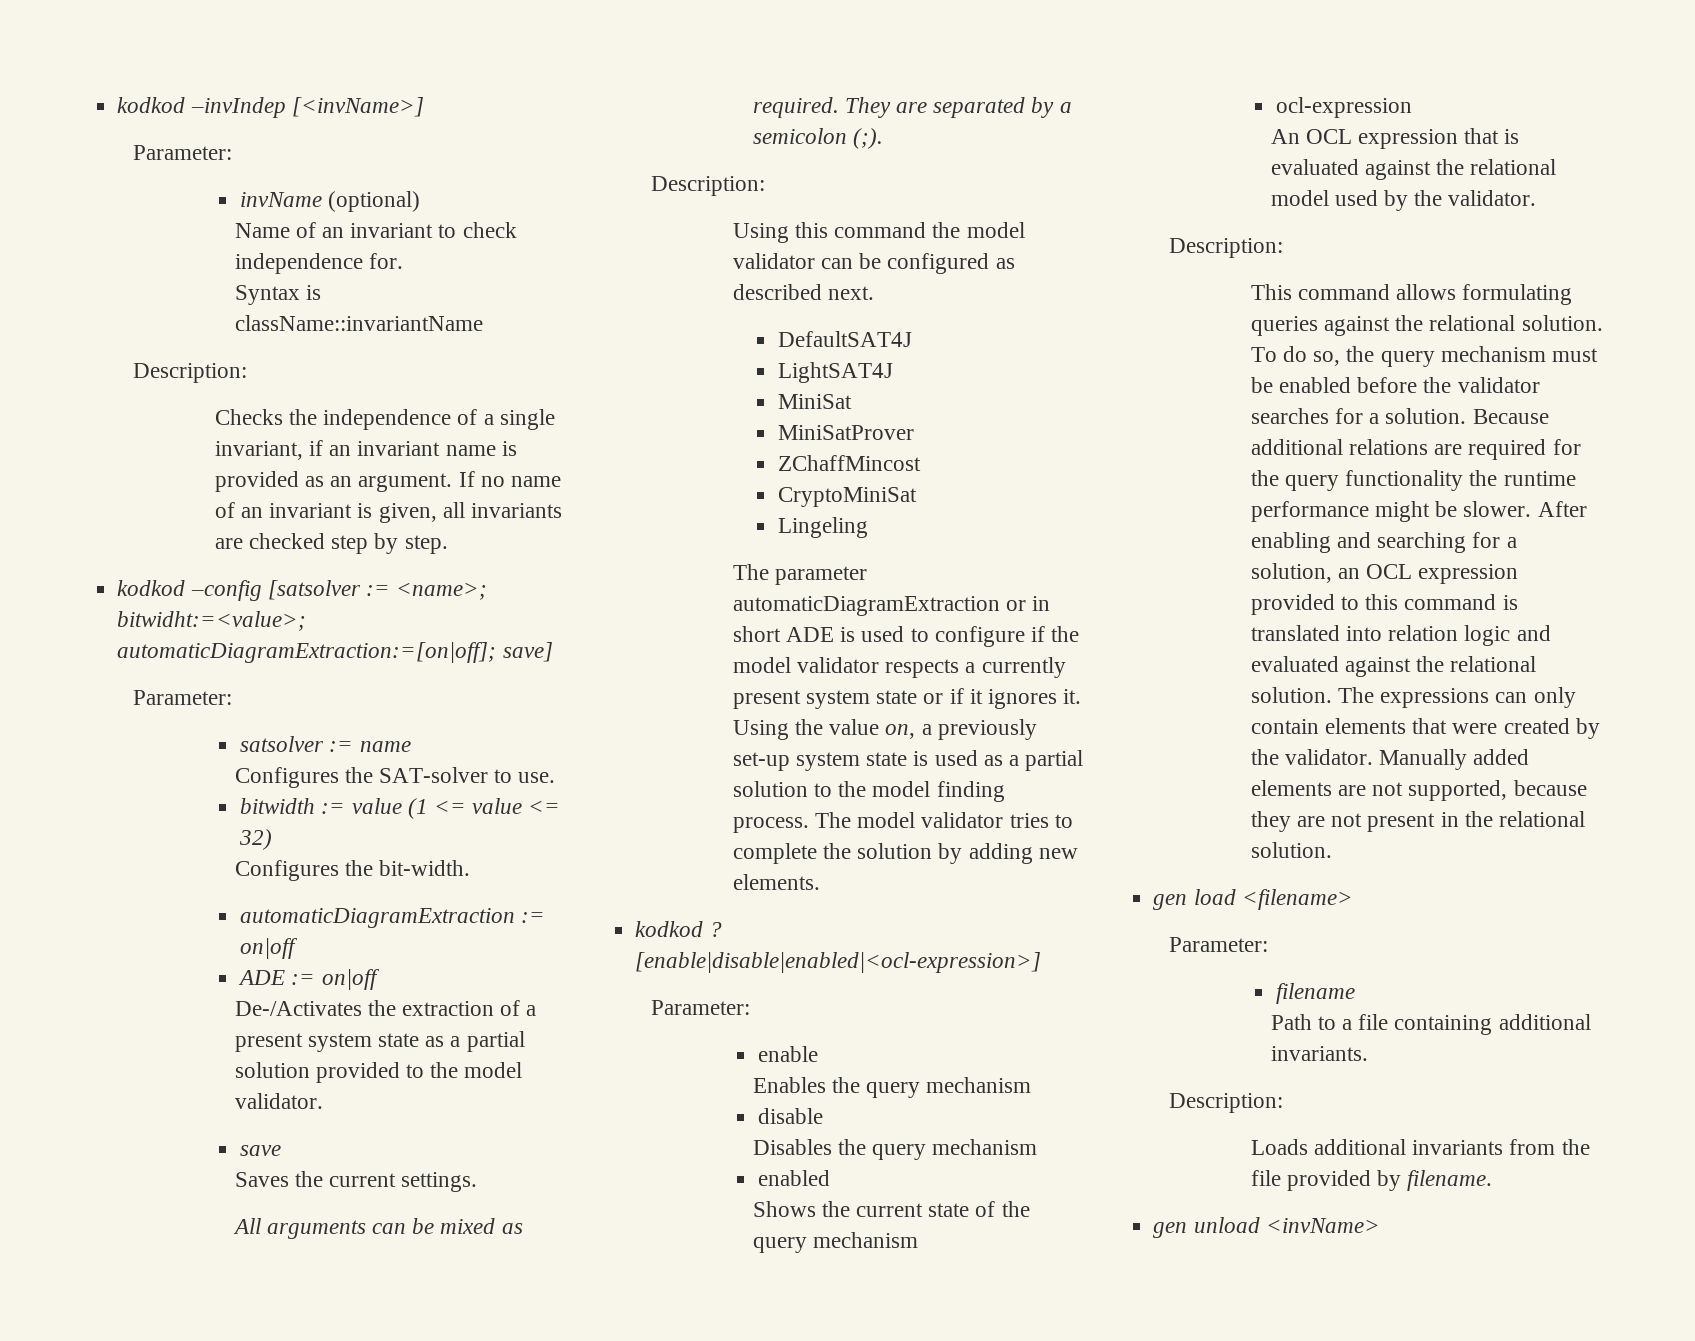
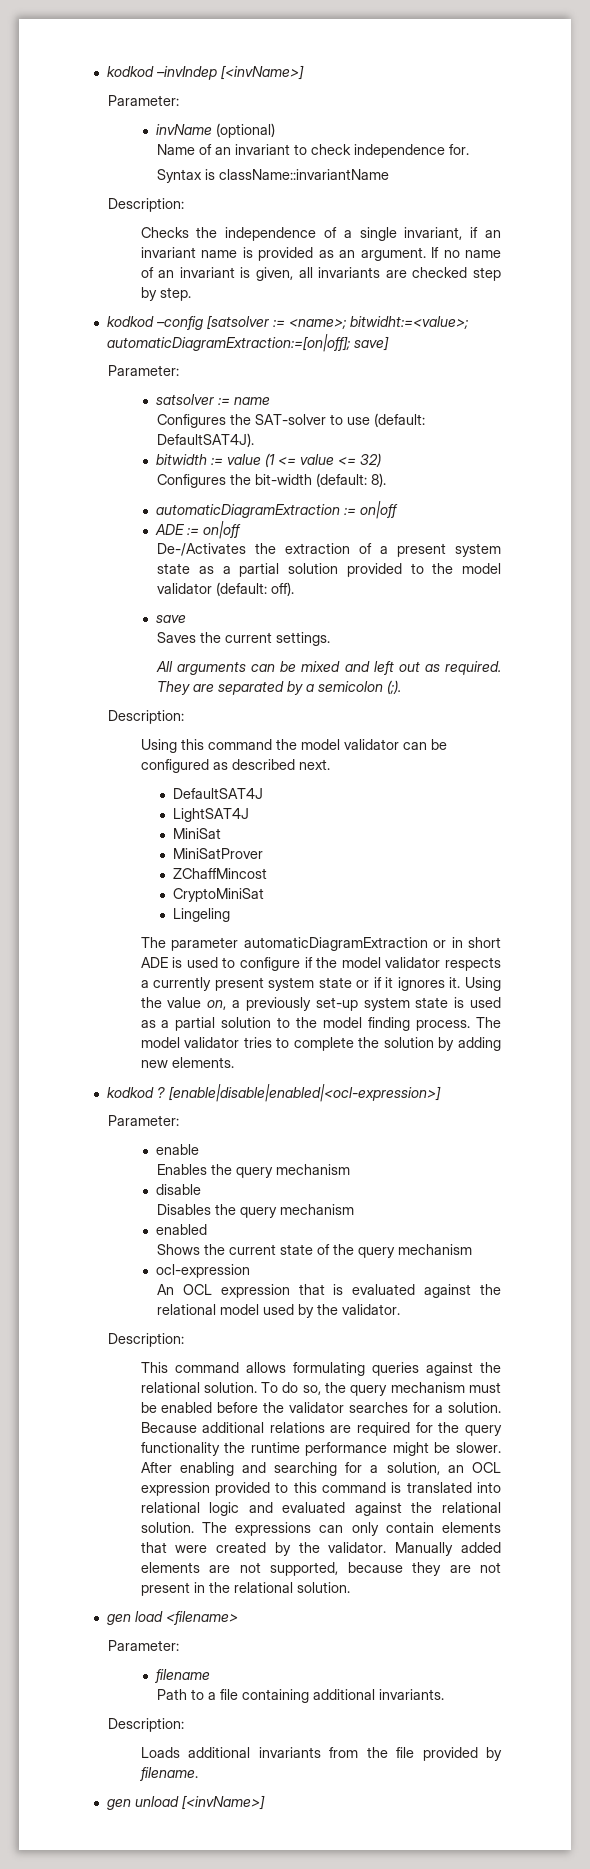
[518,772,556,783] use. -> [347,413,426,427] [157,433,255,447] use (default: DefaultSAT4J).
[378,860,470,876] bit-width. -> [255,473,387,487] bit-width (default: 8).
[234,1093,323,1109] validator. -> [157,582,295,596] validator (default: off).
(496, 1226) none -> [344,661,420,675] and left out
[1388,625,1459,641] relation -> [140,1502,200,1513] relational
[1265,1218,1380,1233] <invName> -> [181,1795,265,1810] [<invName>]

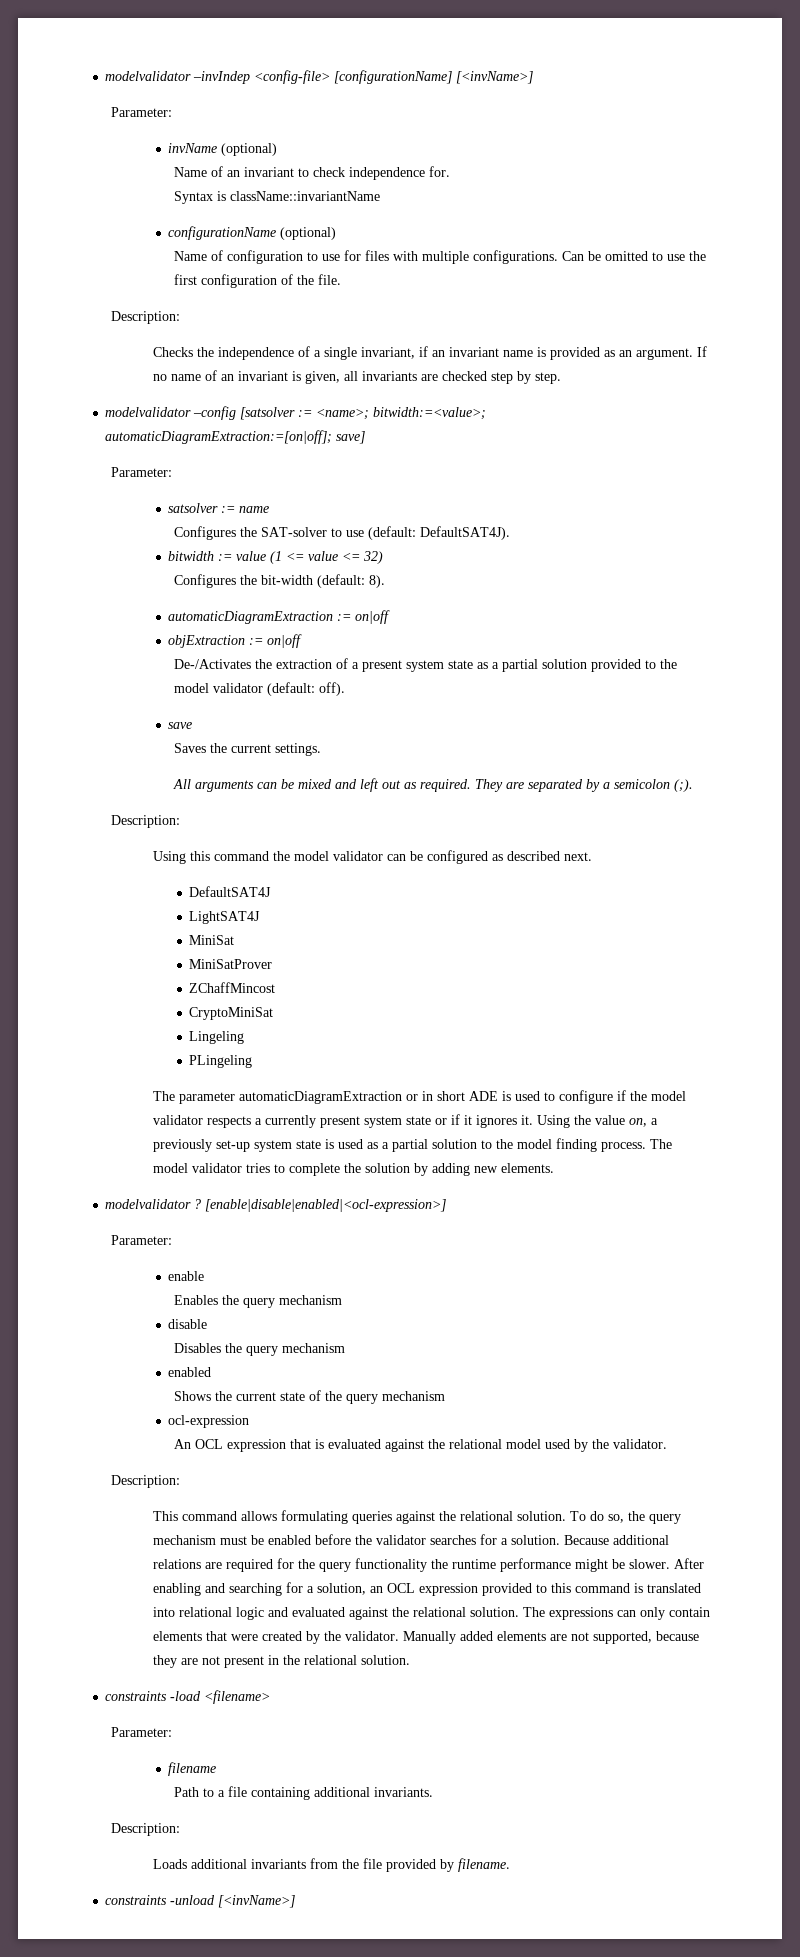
[106,66,217,80] kodkod –invIndep -> [105,70,453,84] modelvalidator –invIndep <config-file> [configurationName]
(390, 174) none -> [168,226,337,240] [173,250,706,264] [173,274,341,288] // configurationName (optional) // Name of configuration to use for files with multiple configurations. Can be omitted to use the first configuration of the file.
[106,316,154,327] kodkod -> [105,407,192,417] modelvalidator
[349,316,469,329] bitwidht:=<value>; -> [373,407,487,420] bitwidth:=<value>;
[155,524,186,535] ADE -> [168,635,246,648] objExtraction
(230, 915) none -> [189,1055,253,1068] // PLingeling
[106,1087,154,1098] kodkod -> [105,1199,192,1209] modelvalidator
[106,1611,163,1625] gen load -> [105,1691,202,1701] constraints -load
[106,1796,179,1810] gen unload -> [105,1895,216,1905] constraints -unload

